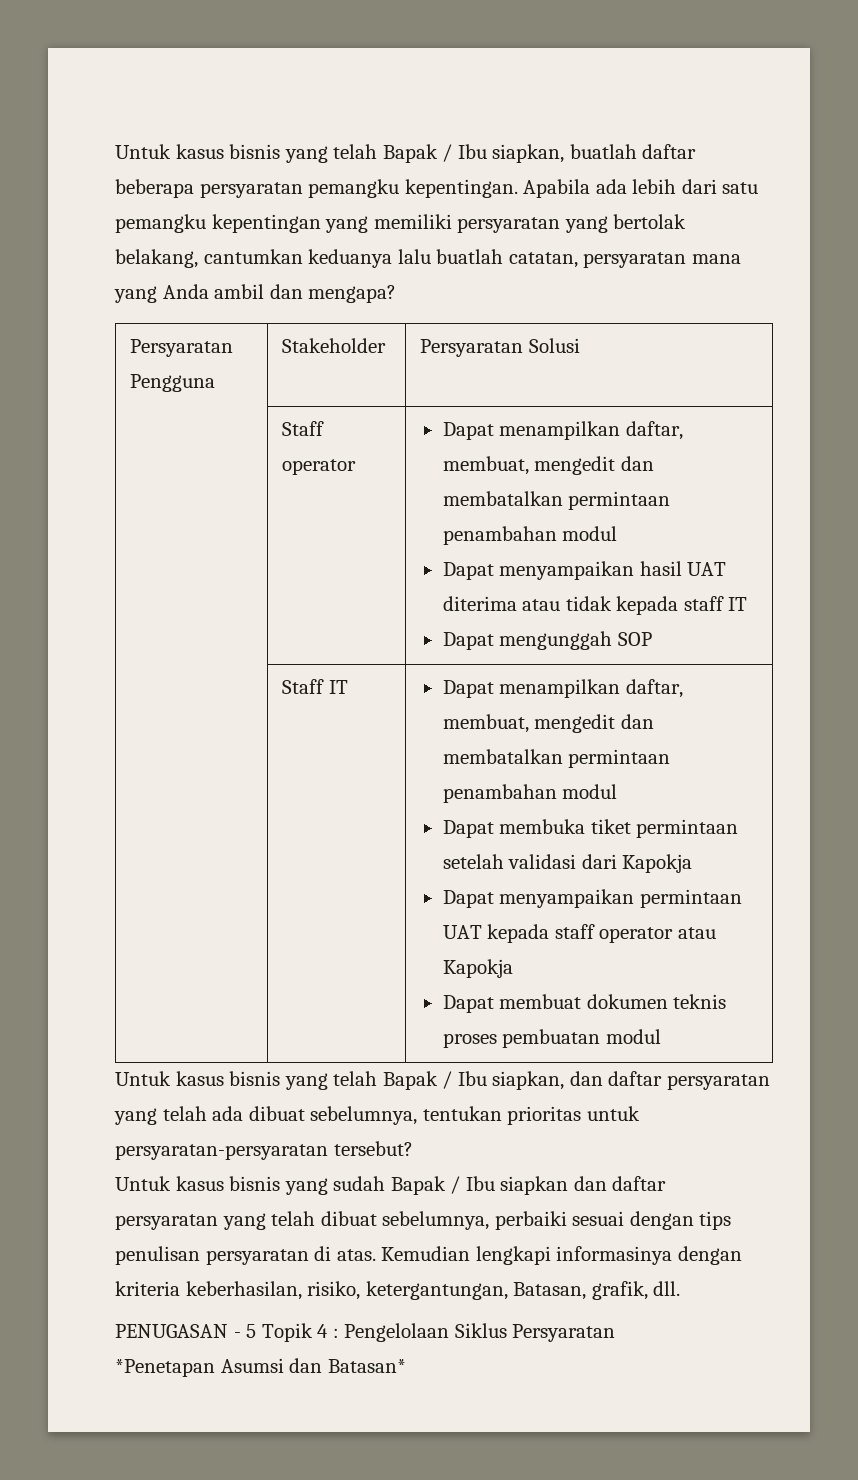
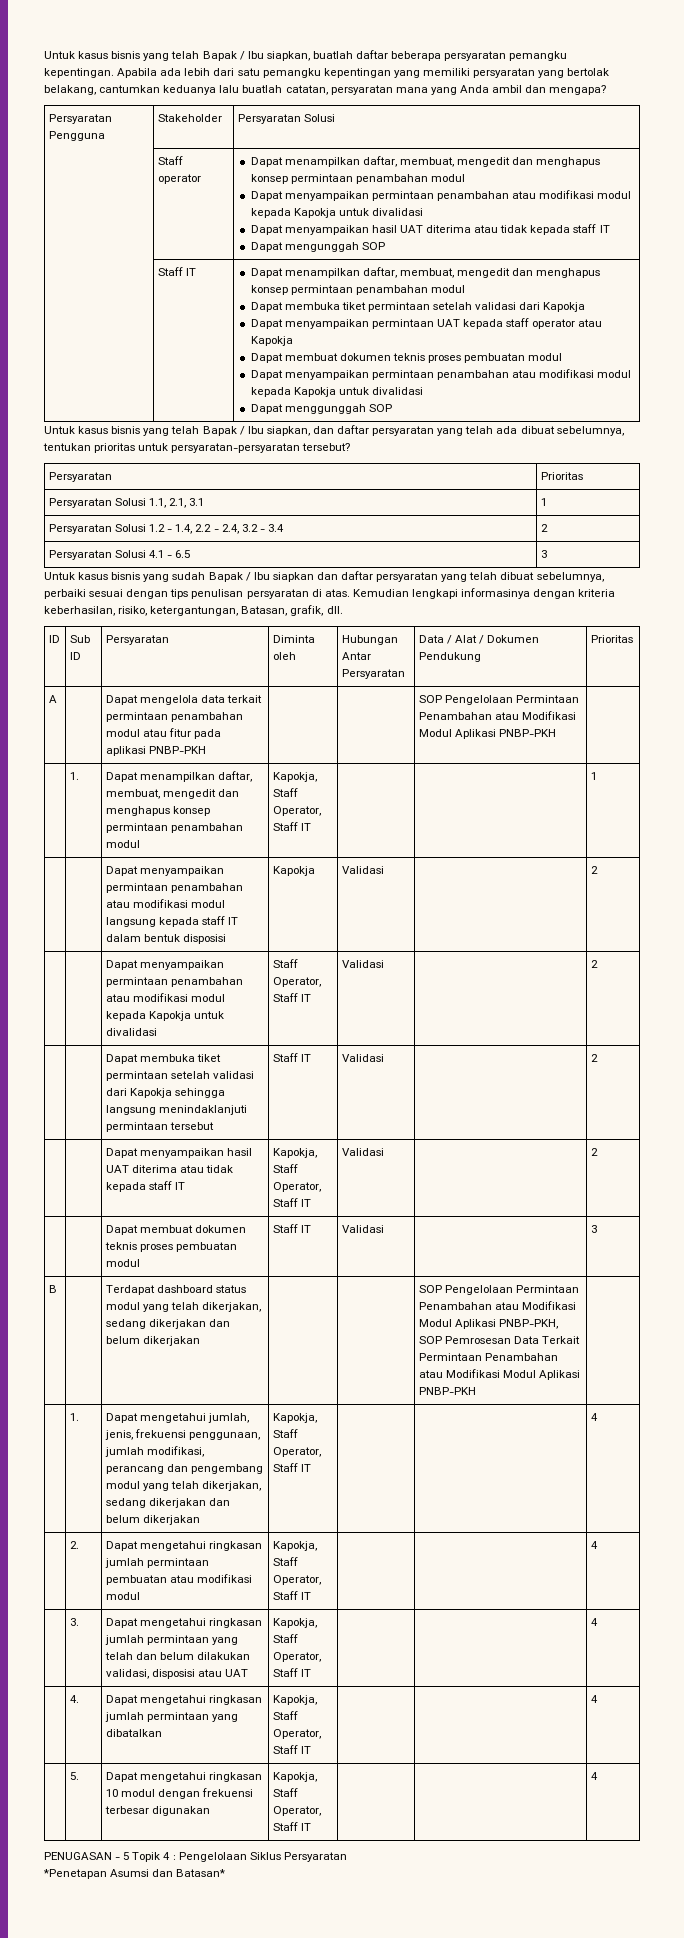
[442,491,671,510] [442,526,618,545] membatalkan permintaan penambahan modul -> [536,157,601,167] [250,174,465,184] [250,190,632,201] [250,208,423,218] menghapus konsep permintaan penambahan modul // Dapat menyampaikan permintaan penambahan atau modifikasi modul kepada Kapokja untuk divalidasi
[442,749,563,764] membatalkan -> [536,268,601,278] [250,285,288,295] menghapus konsep
(661, 1036) none -> [250,369,632,380] [250,387,423,397] [250,404,392,414] // Dapat menyampaikan permintaan penambahan atau modifikasi modul kepada Kapokja untuk divalidasi // Dapat menggunggah SOP
(413, 1148) none -> [48,472,112,482] [540,472,583,480] [48,498,205,508] [540,498,547,506] [48,524,285,534] [540,524,548,532] [48,550,191,560] [540,550,547,558] // Persyaratan | Prioritas // Persyaratan Solusi 1.1, 2.1, 3.1 | 1 // Persyaratan Solusi 1.2 - 1.4, 2.2 - 2.4, 3.2 - 3.4 | 2 // Persyaratan Solusi 4.1 - 6.5 | 3
(681, 1288) none -> [48,635,60,643] [69,635,90,643] [69,652,81,660] [105,635,169,645] [272,635,315,643] [272,652,296,660] [341,635,398,645] [341,652,371,660] [341,669,405,679] [418,635,540,644] [418,652,481,662] [590,635,633,643] [48,695,57,703] [105,695,263,705] [105,712,244,722] [105,728,222,739] [105,746,207,756] [418,695,580,705] [418,711,577,720] [418,729,557,739] [69,772,79,780] [105,771,253,782] [105,789,240,799] [105,806,211,816] [105,823,244,833] [105,840,140,848] [272,772,317,782] [272,788,298,797] [272,806,321,816] [272,822,312,831] [590,772,597,780] [105,866,225,876] [105,883,244,893] [105,899,226,908] [105,916,239,927] [105,934,227,944] [272,866,315,876] [341,866,384,874] [590,866,598,874] [105,960,225,970] [105,977,244,987] [105,993,226,1002] [105,1011,225,1021] [105,1028,157,1036] [272,959,298,968] [272,977,321,987] [272,993,312,1002] [341,960,384,968] [590,960,598,968] [105,1054,222,1064] [105,1071,255,1081] [105,1088,226,1098] [105,1105,248,1115] [105,1122,215,1132] [272,1053,312,1062] [341,1054,384,1062] [590,1054,598,1062] [105,1148,253,1158] [105,1165,234,1173] [105,1181,186,1192] [272,1148,317,1158] [272,1164,298,1173] [272,1182,321,1192] [272,1198,312,1207] [341,1148,384,1156] [590,1148,598,1156] [105,1225,247,1235] [104,1242,238,1252] [105,1259,140,1267] [272,1224,312,1233] [341,1225,384,1233] [590,1225,597,1233] [48,1285,57,1293] [105,1285,247,1295] [105,1302,262,1312] [105,1319,231,1329] [105,1336,201,1346] [418,1285,580,1295] [418,1301,577,1310] [418,1319,559,1329] [418,1336,581,1344] [418,1353,559,1361] [418,1369,581,1380] [418,1387,476,1395] [69,1413,79,1421] [105,1413,250,1423] [104,1429,261,1440] [104,1446,205,1457] [105,1464,264,1474] [105,1481,262,1491] [105,1498,231,1508] [105,1515,201,1525] [272,1413,317,1423] [272,1429,298,1438] [272,1447,321,1457] [272,1463,312,1472] [590,1413,598,1421] [69,1541,79,1549] [105,1541,263,1551] [104,1558,210,1568] [105,1574,253,1585] [105,1592,140,1600] [272,1541,317,1551] [272,1557,298,1566] [272,1575,321,1585] [272,1591,312,1600] [590,1541,598,1549] [69,1618,79,1626] [105,1618,263,1628] [104,1635,239,1645] [104,1652,251,1660] [105,1669,249,1679] [272,1618,317,1628] [272,1634,298,1643] [272,1652,321,1662] [272,1668,312,1677] [590,1618,598,1626] [69,1695,79,1703] [105,1695,263,1705] [104,1712,239,1722] [105,1729,162,1737] [272,1695,317,1705] [272,1711,298,1720] [272,1729,321,1739] [272,1745,312,1754] [590,1695,598,1703] [69,1772,79,1780] [105,1772,263,1782] [105,1788,254,1799] [104,1806,211,1816] [272,1772,317,1782] [272,1788,298,1797] [272,1806,321,1816] [272,1822,312,1831] [590,1772,598,1780] // ID | Sub ID | Persyaratan | Diminta oleh | Hubungan Antar Persyaratan | Data / Alat / Dokumen Pendukung | Prioritas // A | | Dapat mengelola data terkait permintaan penambahan modul atau fitur pada aplikasi PNBP-PKH | | | SOP Pengelolaan Permintaan Penambahan atau Modifikasi Modul Aplikasi PNBP-PKH | // | 1. | Dapat menampilkan daftar, membuat, mengedit dan menghapus konsep permintaan penambahan modul | Kapokja, Staff Operator, Staff IT | | | 1 // | | Dapat menyampaikan permintaan penambahan atau modifikasi modul langsung kepada staff IT dalam bentuk disposisi | Kapokja | Validasi | | 2 // | | Dapat menyampaikan permintaan penambahan atau modifikasi modul kepada Kapokja untuk divalidasi | Staff Operator, Staff IT | Validasi | | 2 // | | Dapat membuka tiket permintaan setelah validasi dari Kapokja sehingga langsung menindaklanjuti permintaan tersebut | Staff IT | Validasi | | 2 // | | Dapat menyampaikan hasil UAT diterima atau tidak kepada staff IT | Kapokja, Staff Operator, Staff IT | Validasi | | 2 // | | Dapat membuat dokumen teknis proses pembuatan modul | Staff IT | Validasi | | 3 // B | | Terdapat dashboard status modul yang telah dikerjakan, sedang dikerjakan dan belum dikerjakan | | | SOP Pengelolaan Permintaan Penambahan atau Modifikasi Modul Aplikasi PNBP-PKH, SOP Pemrosesan Data Terkait Permintaan Penambahan atau Modifikasi Modul Aplikasi PNBP-PKH | // | 1. | Dapat mengetahui jumlah, jenis, frekuensi penggunaan, jumlah modifikasi, perancang dan pengembang modul yang telah dikerjakan, sedang dikerjakan dan belum dikerjakan | Kapokja, Staff Operator, Staff IT | | | 4 // | 2. | Dapat mengetahui ringkasan jumlah permintaan pembuatan atau modifikasi modul | Kapokja, Staff Operator, Staff IT | | | 4 // | 3. | Dapat mengetahui ringkasan jumlah permintaan yang telah dan belum dilakukan validasi, disposisi atau UAT | Kapokja, Staff Operator, Staff IT | | | 4 // | 4. | Dapat mengetahui ringkasan jumlah permintaan yang dibatalkan | Kapokja, Staff Operator, Staff IT | | | 4 // | 5. | Dapat mengetahui ringkasan 10 modul dengan frekuensi terbesar digunakan | Kapokja, Staff Operator, Staff IT | | | 4

